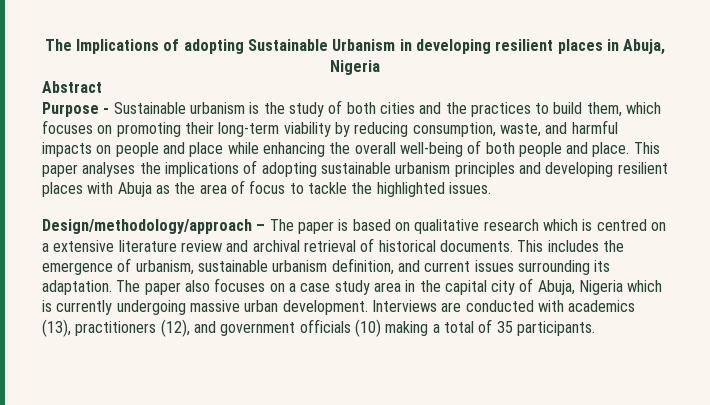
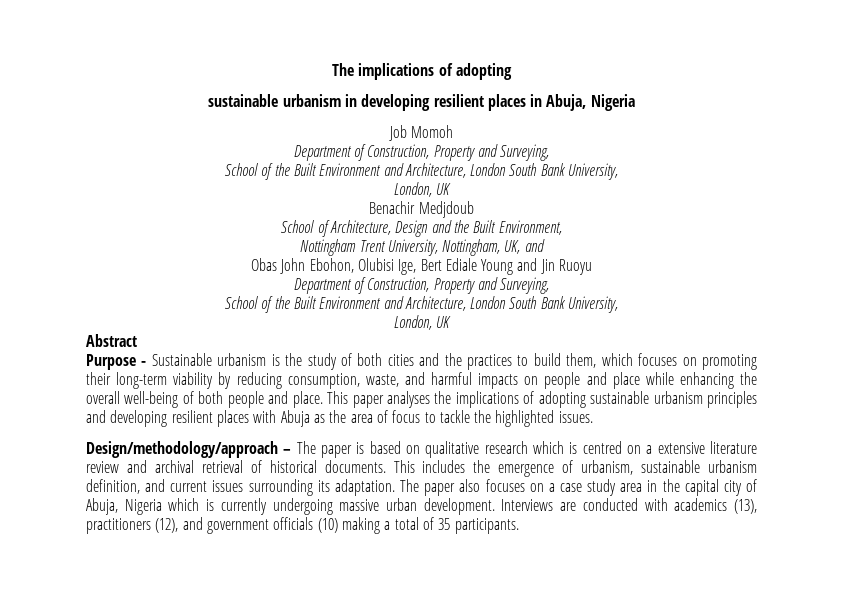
[44,39,396,54] The Implications of adopting Sustainable Urbanism -> [332,63,512,80] [208,94,341,107] The implications of adopting // sustainable urbanism
(380, 67) none -> [388,125,454,141] [293,144,550,161] [224,163,619,180] [393,182,452,197] [369,201,474,218] [281,220,562,237] [300,239,545,256] [250,258,593,275] [293,277,550,294] [224,296,619,313] [393,315,452,330] // Job Momoh // Department of Construction, Property and Surveying, // School of the Built Environment and Architecture, London South Bank University, // London, UK // Benachir Medjdoub // School of Architecture, Design and the Built Environment, // Nottingham Trent University, Nottingham, UK, and // Obas John Ebohon, Olubisi Ige, Bert Ediale Young and Jin Ruoyu // Department of Construction, Property and Surveying, // School of the Built Environment and Architecture, London South Bank University, // London, UK

